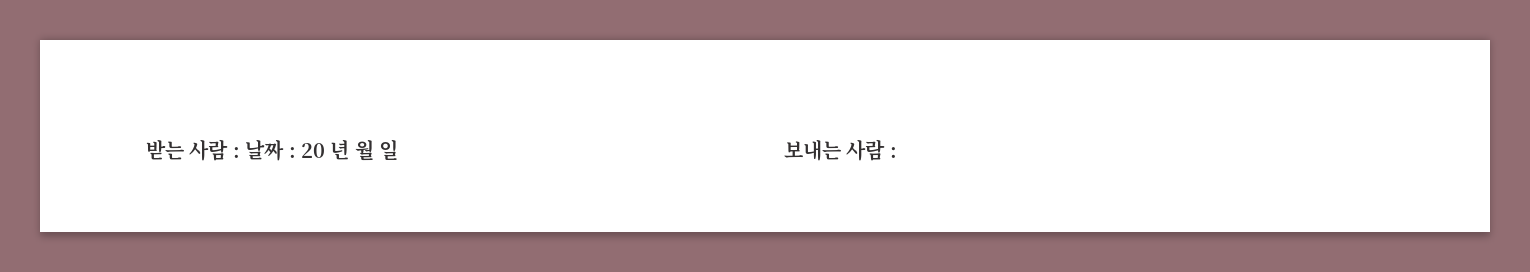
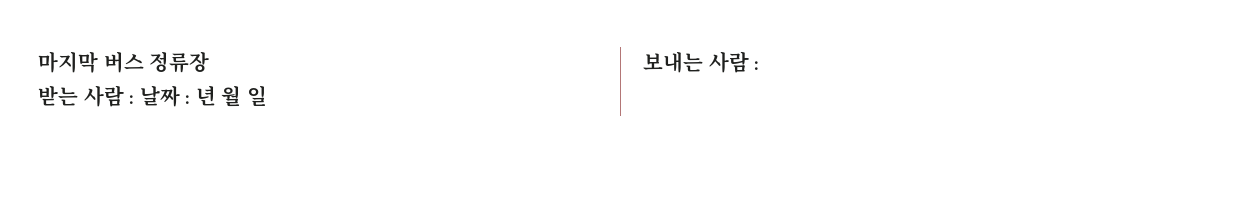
(146, 149) none -> [38,51,210,73] 마지막 버스 정류장 //
[301,143,325,158] 20 -> (191, 99) none

